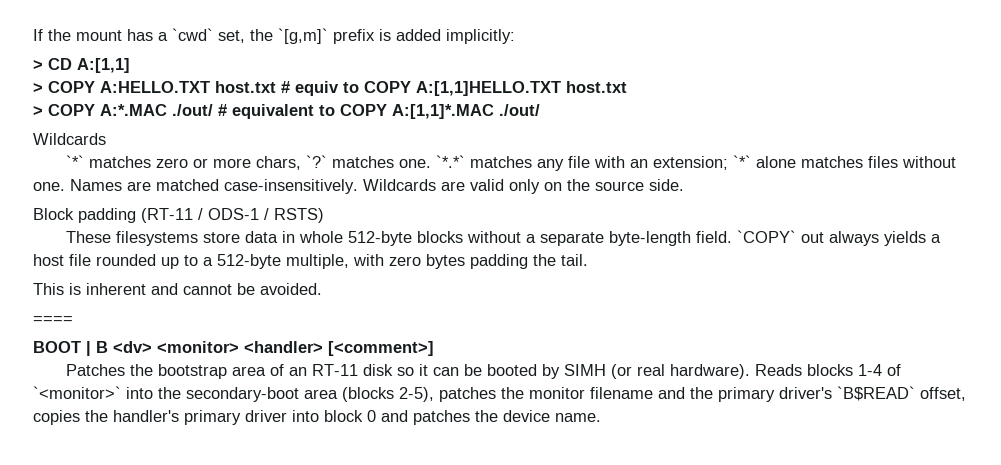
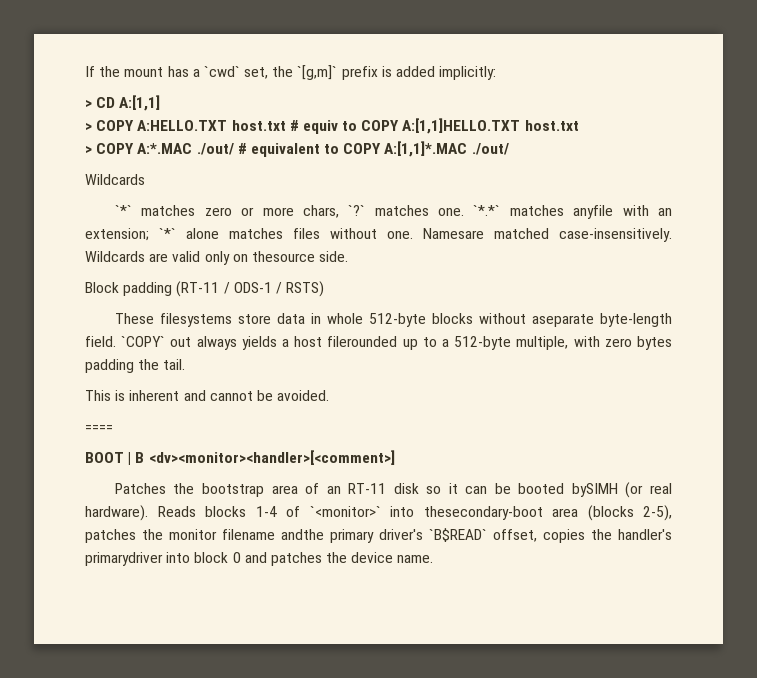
[537,156,591,171] any file -> [573,205,614,219] anyfile
[70,179,151,191] Names are -> [423,228,484,239] Namesare
[567,179,644,191] the source -> [251,251,315,262] thesource
[526,232,605,246] a separate -> [531,314,594,327] aseparate
[69,254,156,266] file rounded -> [327,336,398,347] filerounded
[113,341,434,356] <dv> <monitor> <handler> [<comment>] -> [148,450,395,465] <dv><monitor><handler>[<comment>]
[542,364,607,379] by SIMH -> [571,483,618,497] bySIMH
[158,387,299,402] the secondary-boot -> [423,506,543,520] thesecondary-boot
[658,387,713,399] and the -> [281,529,324,540] andthe
[184,410,287,425] primary driver -> [85,552,163,566] primarydriver

